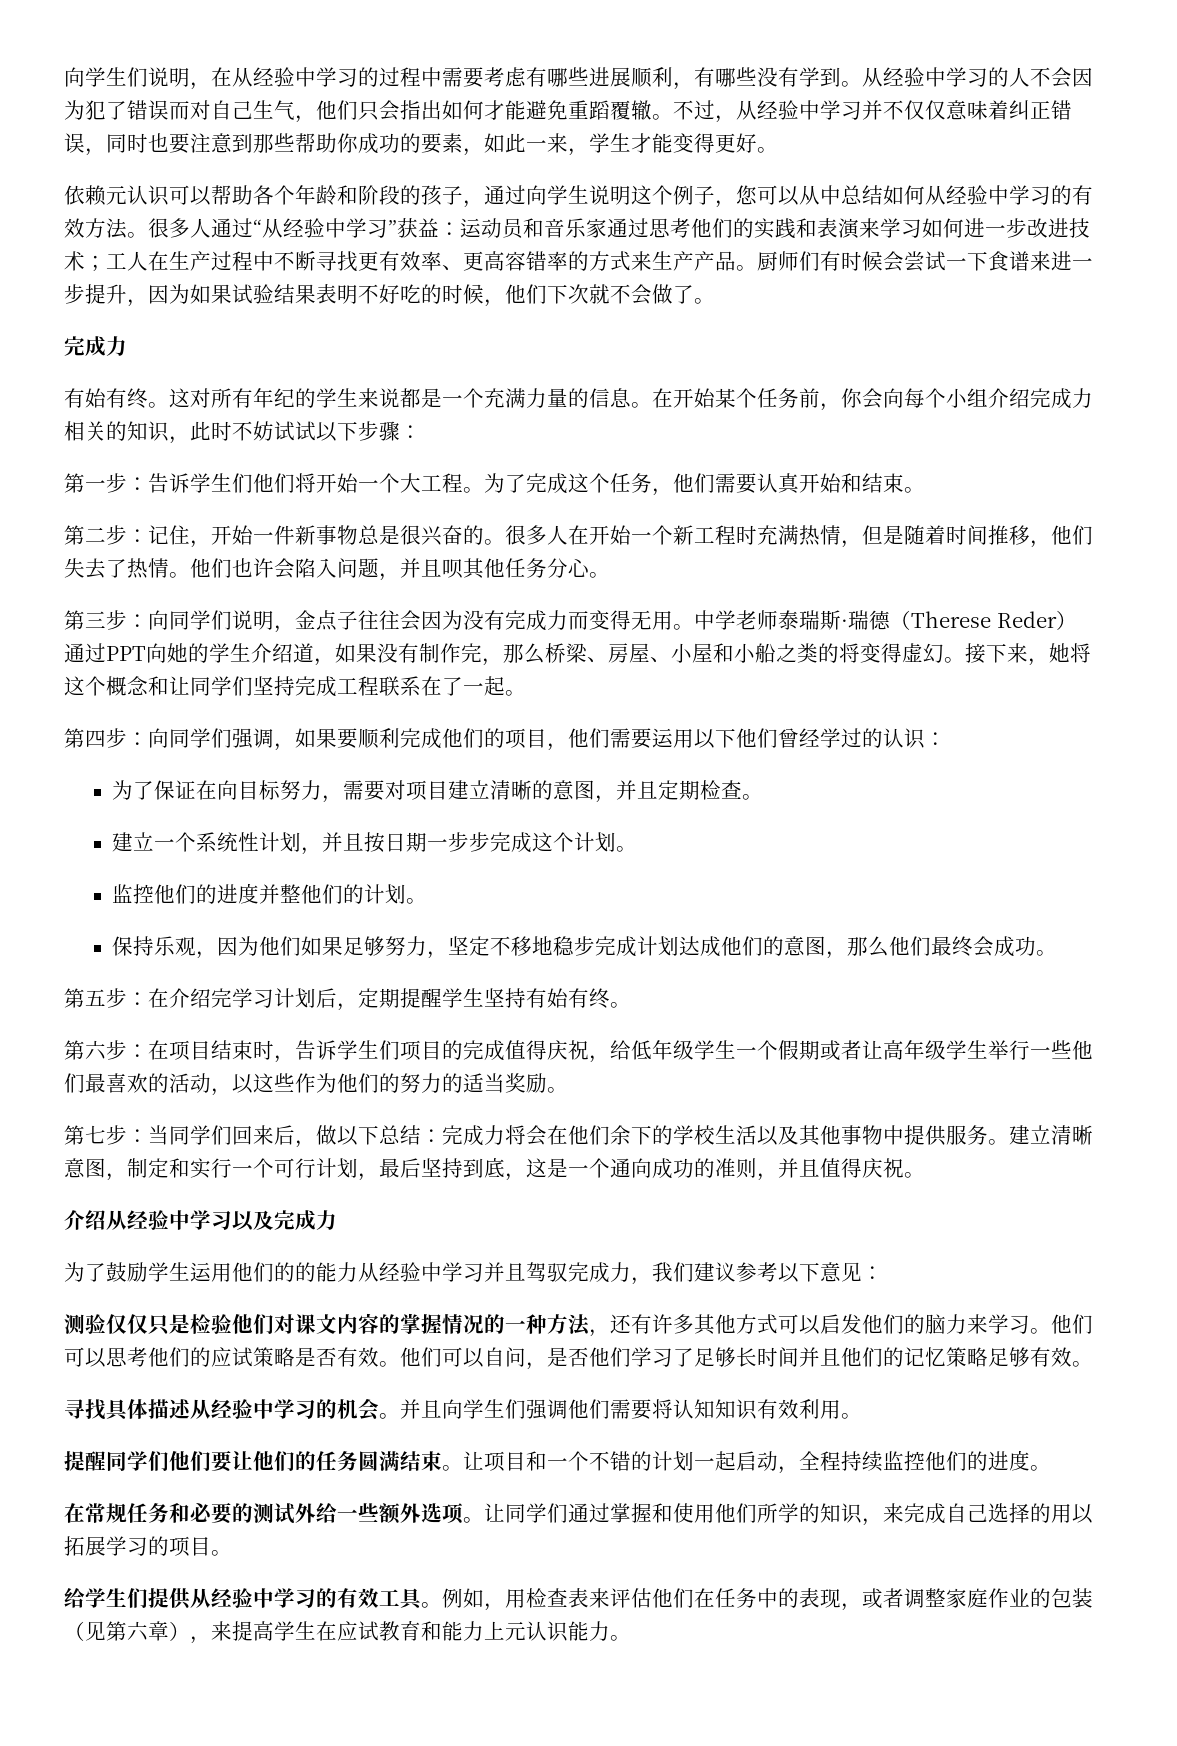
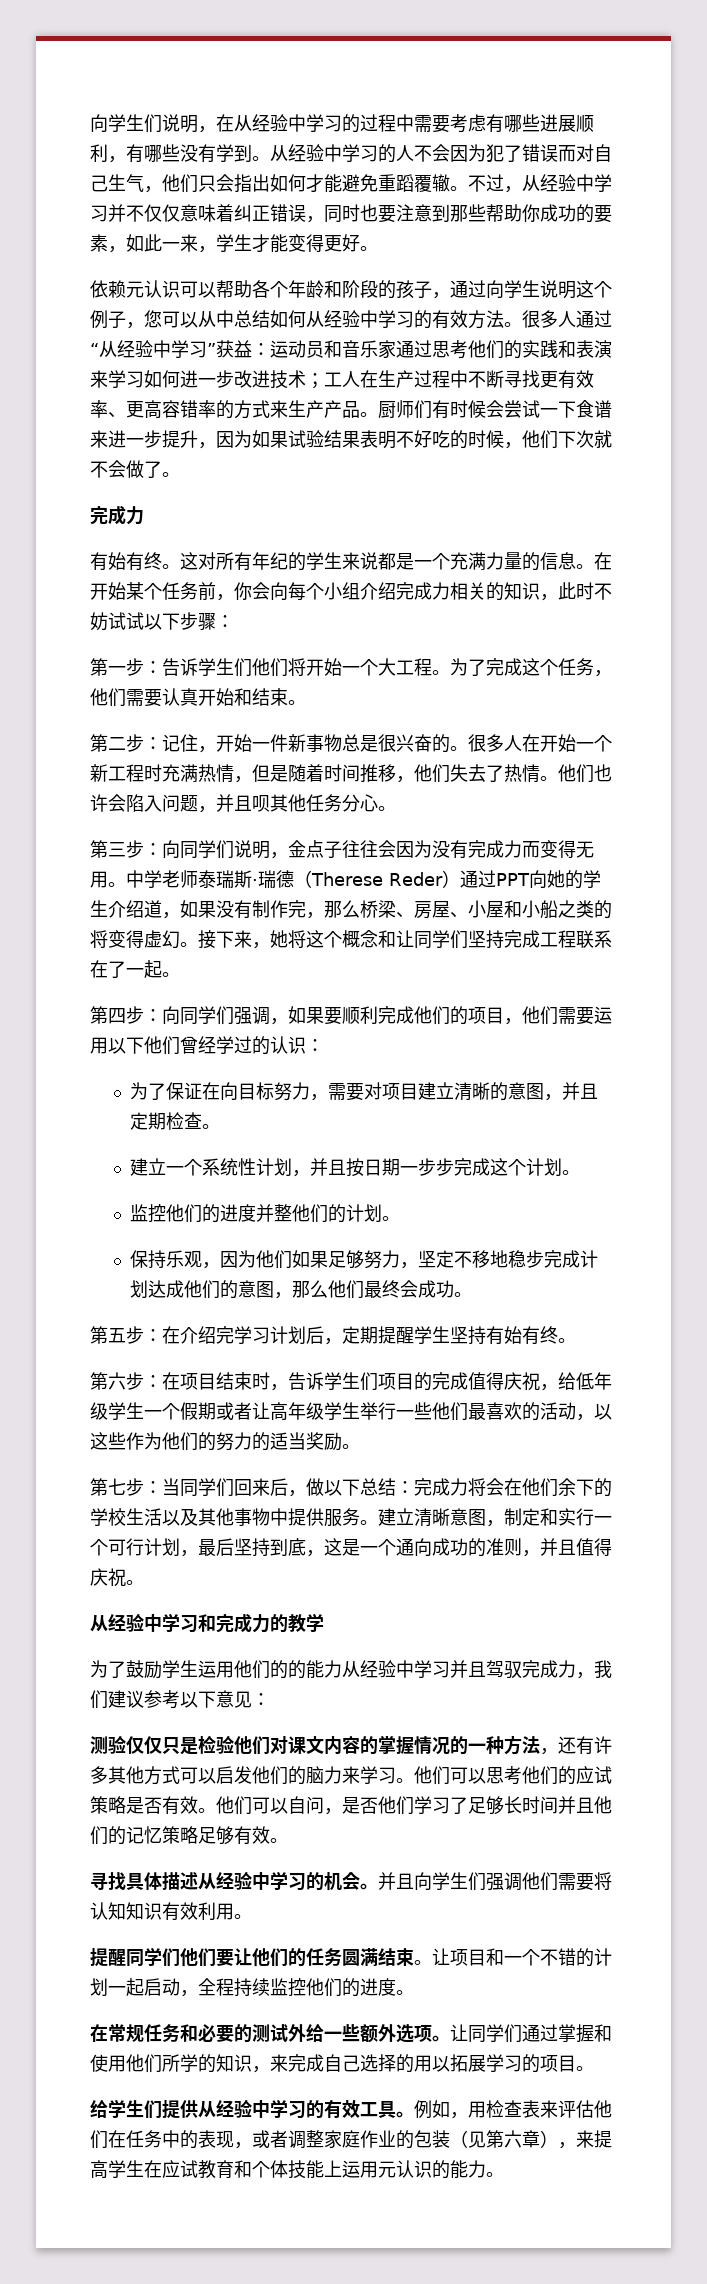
[64,1210,337,1231] 介绍从经验中学习以及完成力 -> [90,1613,324,1633] 从经验中学习和完成力的教学
[442,1621,568,1642] 能力上元认识 -> [252,2160,450,2179] 个体技能上运用元认识的

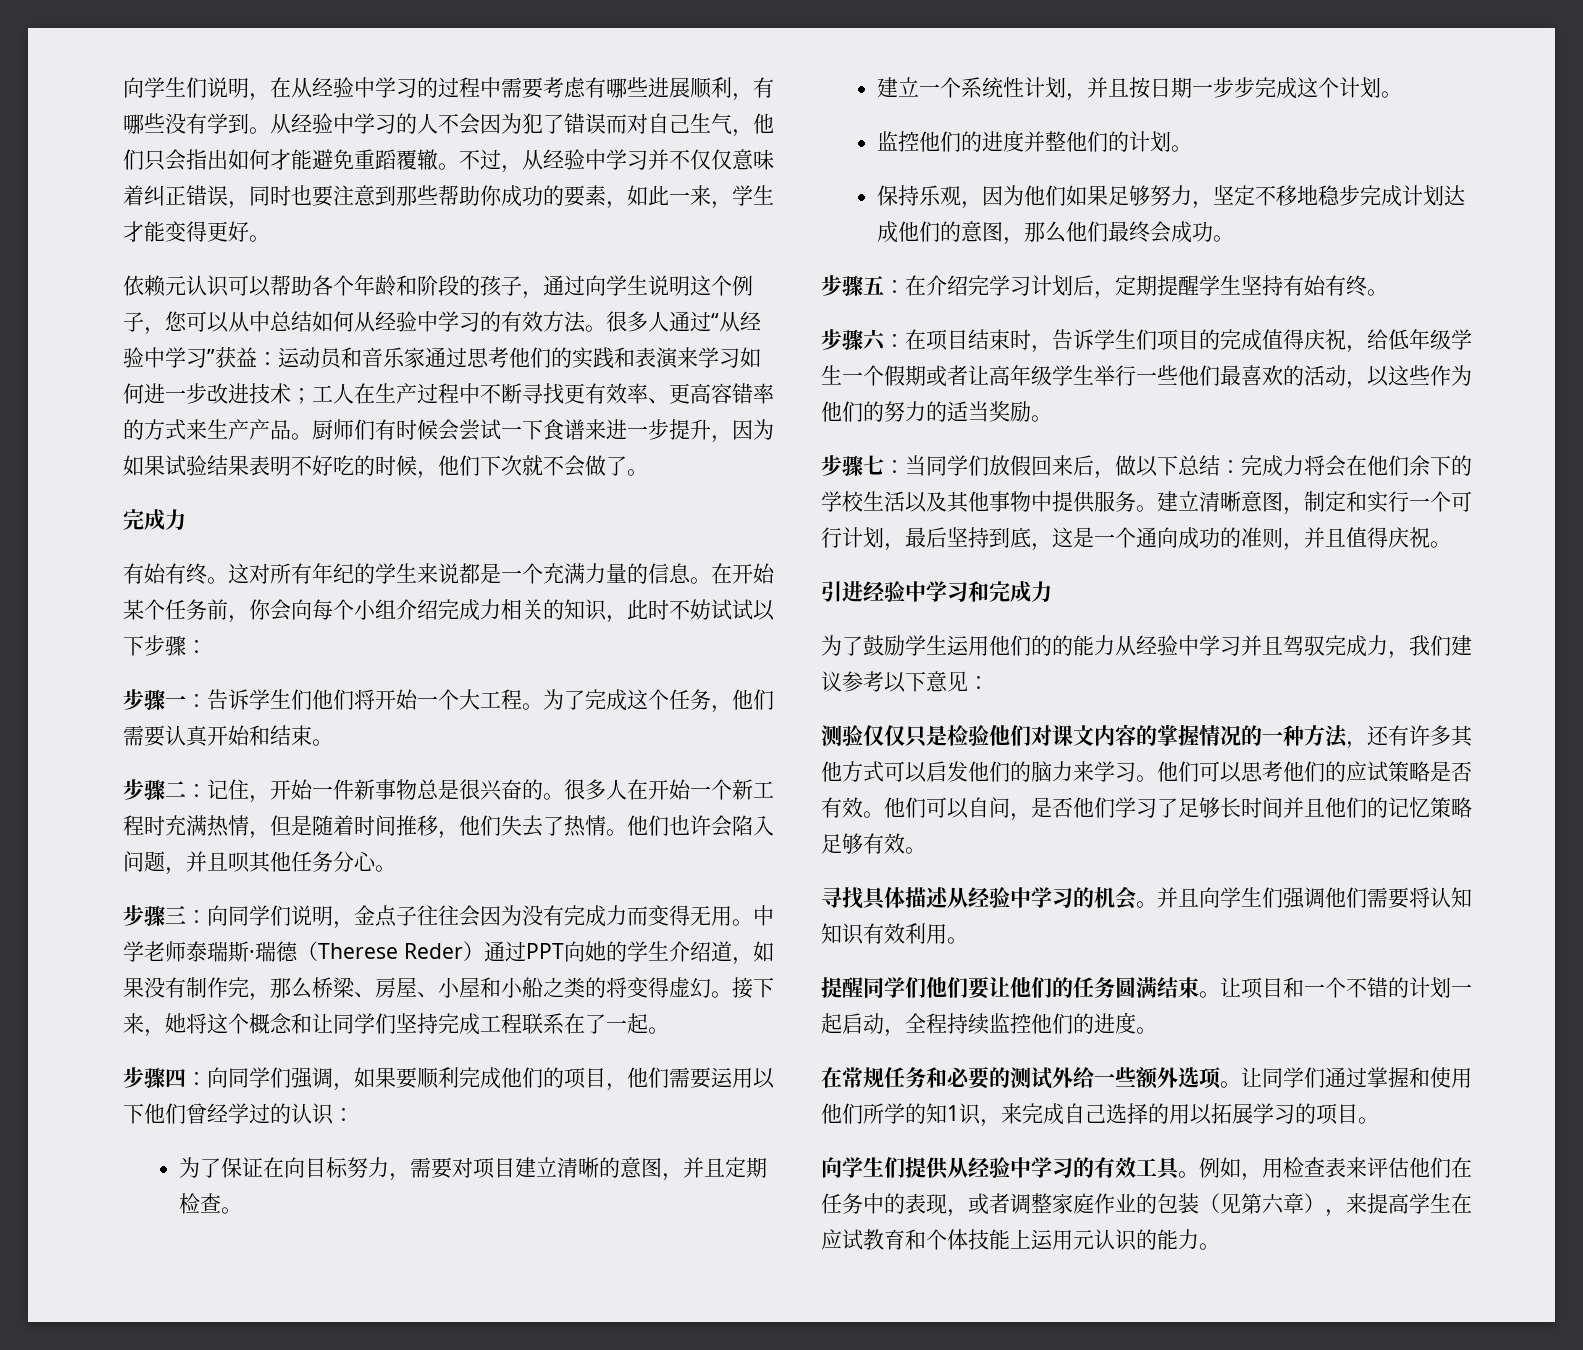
[90,658,144,676] 第一步 -> [123,689,186,710] 步骤一
[90,734,144,752] 第二步 -> [123,779,186,800] 步骤二
[90,840,144,858] 第三步 -> [123,905,186,926] 步骤三
[90,1006,144,1024] 第四步 -> [123,1067,186,1088] 步骤四
[90,1326,144,1344] 第五步 -> [821,275,884,296] 步骤五
[90,1372,144,1390] 第六步 -> [821,329,886,351] 步骤六
[90,1478,144,1496] 第七步 -> [821,455,884,476] 步骤七
(234, 1487) none -> [989,455,1031,476] 放假
[90,1615,108,1632] 从 -> [821,581,863,602] 引进
[270,1613,324,1633] 的教学 -> (1052, 591) none
(234, 2063) none -> [947,1105,959,1121] 1
[90,2100,108,2118] 给 -> [821,1157,842,1178] 向

